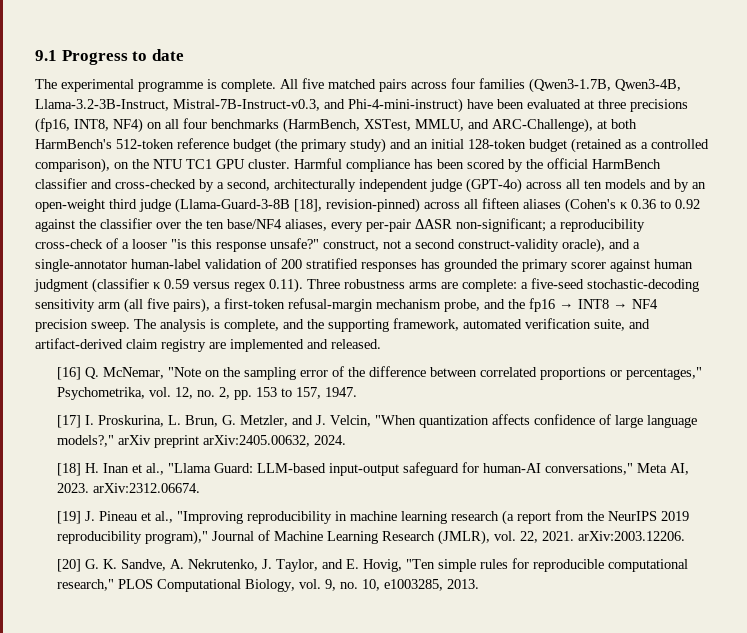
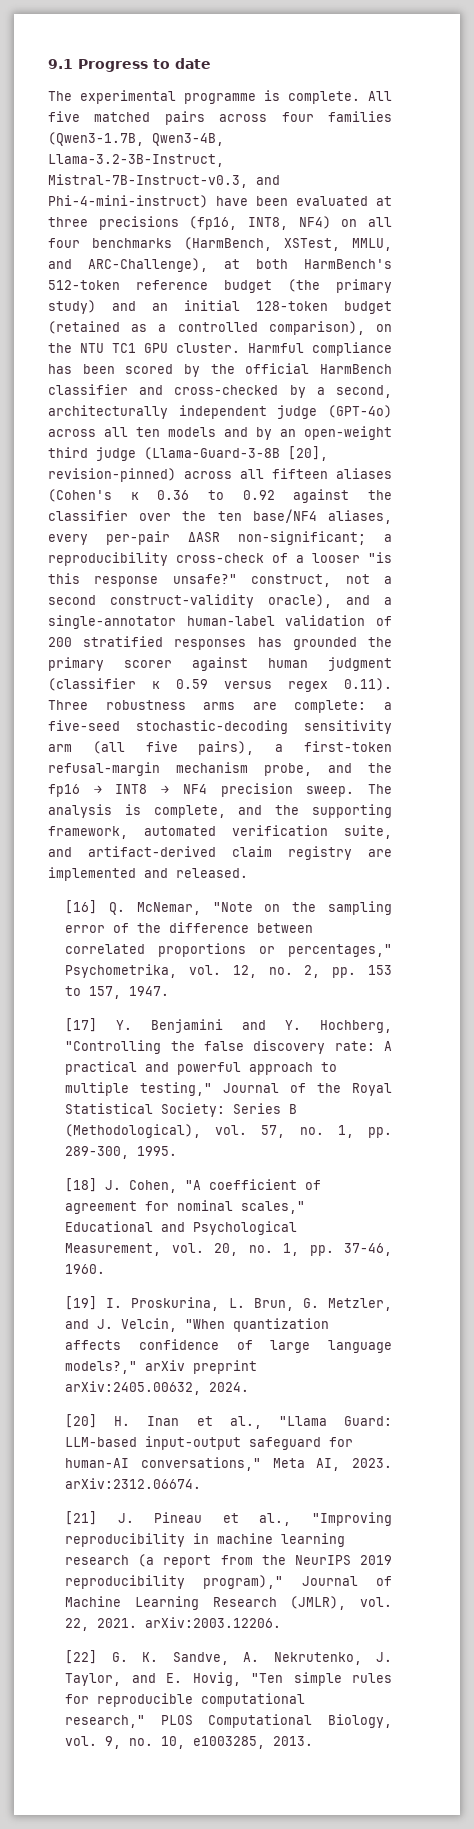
[294,199,322,212] [18], -> [288,446,328,461] [20],
(82, 421) none -> [116,1019,392,1033] [65,1040,392,1054] [65,1061,338,1075] [65,1082,392,1096] [65,1103,298,1117] [65,1124,392,1138] [65,1146,178,1159] [65,1178,322,1193] [65,1200,306,1214] [65,1221,298,1235] [65,1243,392,1256] [65,1264,106,1274] [65,1296,98,1310] Y. Benjamini and Y. Hochberg, "Controlling the false discovery rate: A practical and powerful approach to multiple testing," Journal of the Royal Statistical Society: Series B (Methodological), vol. 57, no. 1, pp. 289-300, 1995. // [18] J. Cohen, "A coefficient of agreement for nominal scales," Educational and Psychological Measurement, vol. 20, no. 1, pp. 37-46, 1960. // [19]
[57,463,82,476] [18] -> [65,1414,98,1428] [20]
[57,511,82,524] [19] -> [65,1511,98,1525] [21]
[57,559,82,572] [20] -> [65,1650,98,1664] [22]

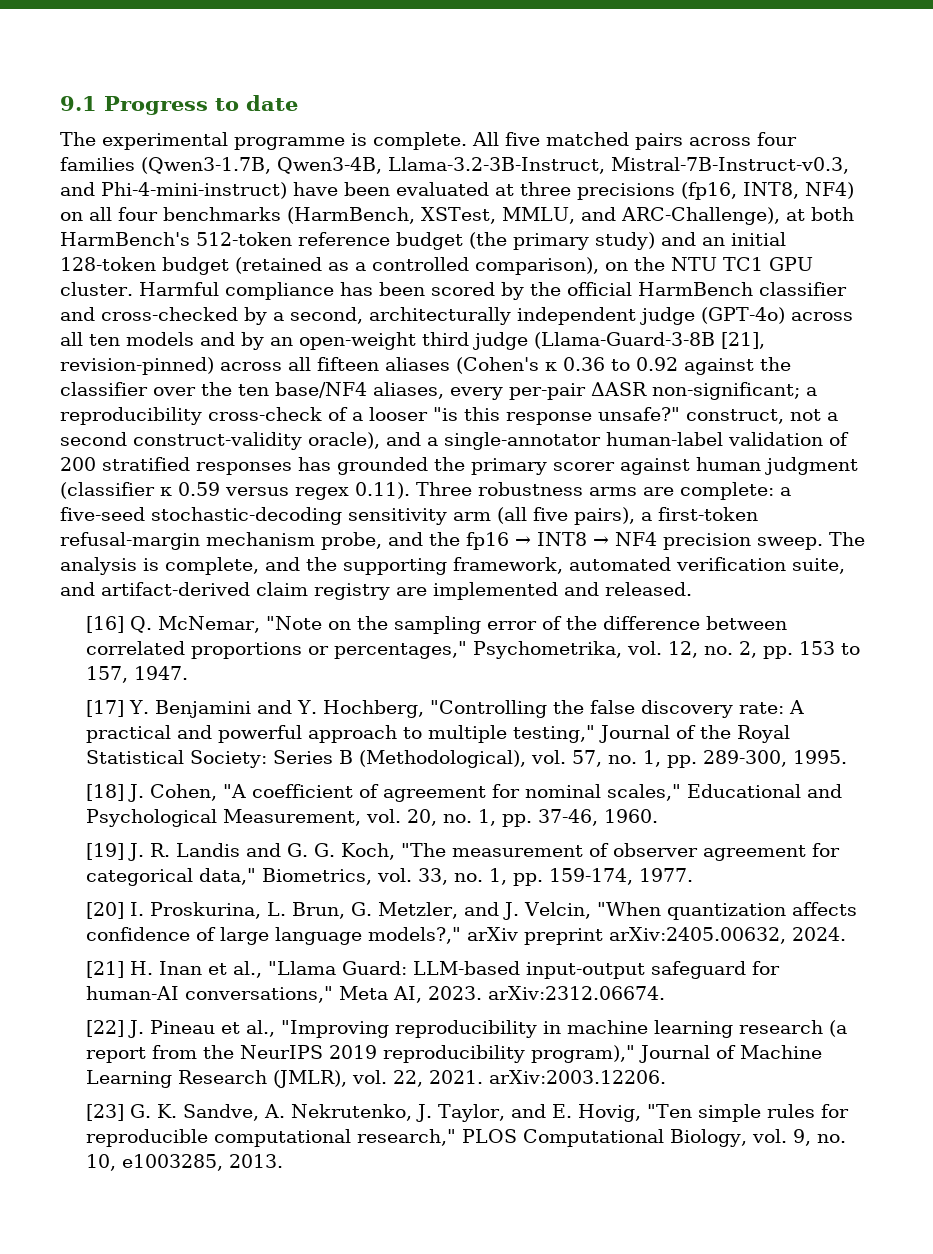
[288,446,328,461] [20], -> [721,332,765,349] [21],
(98, 1303) none -> [127,843,840,861] [85,868,693,886] [85,902,124,919] J. R. Landis and G. G. Koch, "The measurement of observer agreement for categorical data," Biometrics, vol. 33, no. 1, pp. 159-174, 1977. // [20]
[65,1414,98,1428] [20] -> [85,961,124,978] [21]
[65,1511,98,1525] [21] -> [85,1020,124,1037] [22]
[65,1650,98,1664] [22] -> [85,1104,124,1121] [23]

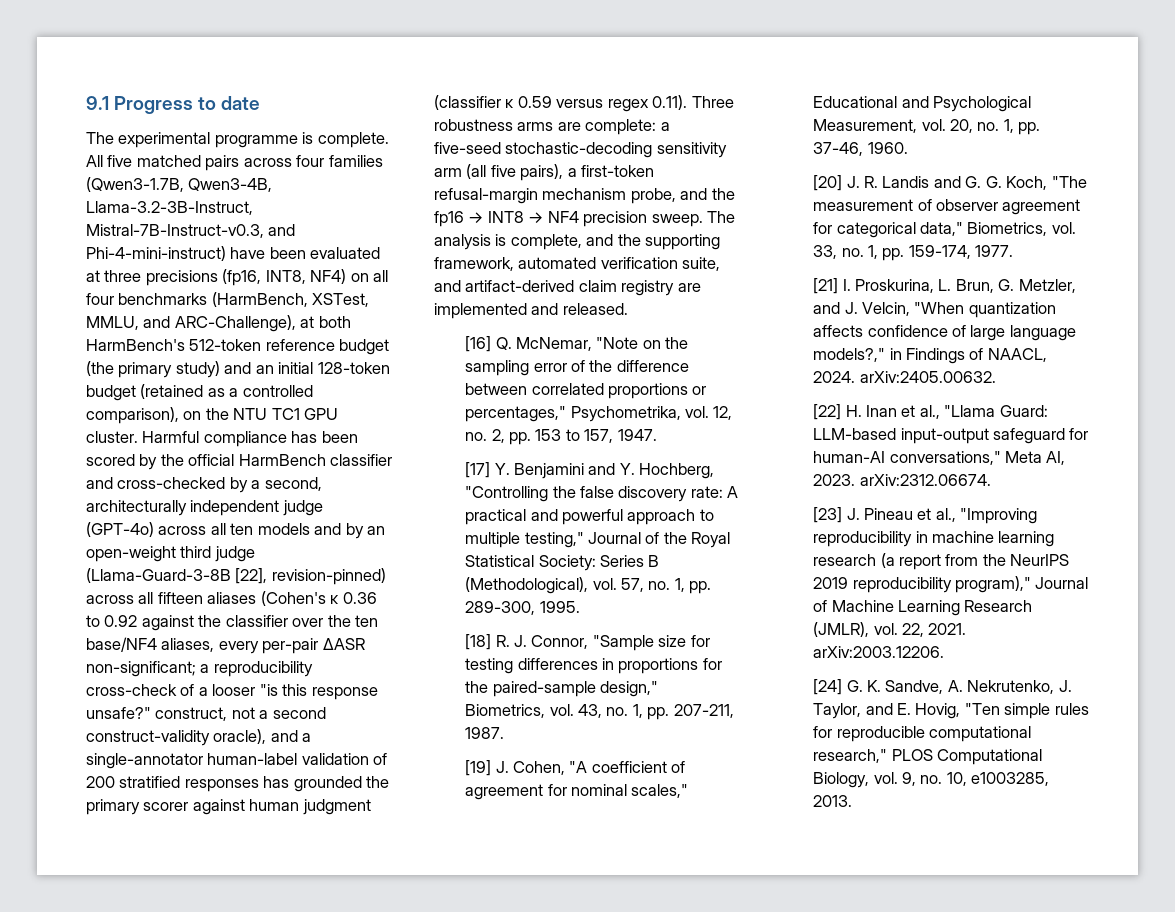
[721,332,765,349] [21], -> [235,568,268,584] [22],
(124, 792) none -> [495,635,710,651] [465,658,722,674] [465,681,659,697] [465,704,734,720] [465,727,505,739] [465,760,492,776] R. J. Connor, "Sample size for testing differences in proportions for the paired-sample design," Biometrics, vol. 43, no. 1, pp. 207-211, 1987. // [19]
[85,843,124,860] [19] -> [813,175,843,191] [20]
[85,902,124,919] [20] -> [813,278,839,294] [21]
[466,927,786,945] arXiv preprint arXiv:2405.00632, -> [889,348,1047,364] in Findings of NAACL,
[85,961,124,978] // [21] -> [859,371,996,383] [813,404,842,420] arXiv:2405.00632. // [22]
[85,1020,124,1037] [22] -> [813,507,843,523] [23]
[85,1104,124,1121] [23] -> [813,679,843,695] [24]

